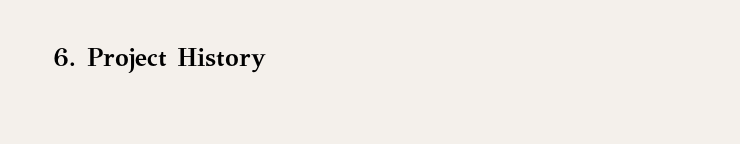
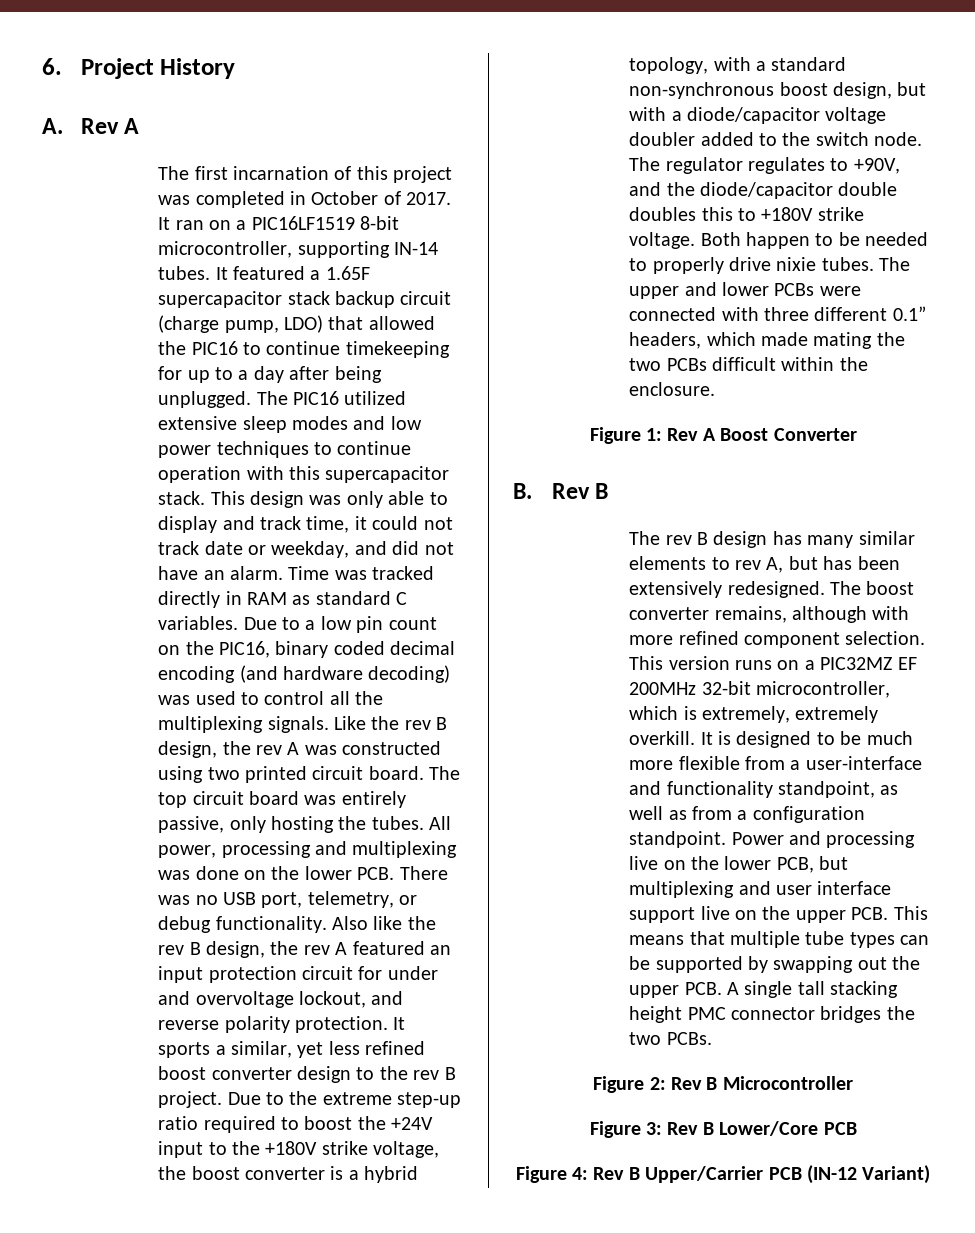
(266, 60) none -> [42,118,140,134] [158,166,453,183] [158,191,452,208] [158,216,400,230] [158,241,438,258] [158,266,370,280] [158,291,452,308] [158,315,435,333] [158,341,450,358] [158,366,382,383] [158,391,407,408] [158,416,422,433] [158,441,412,458] [158,466,450,483] [158,491,448,508] [158,516,453,533] [158,541,454,558] [158,566,435,580] [158,591,408,608] [158,616,437,633] [158,641,456,658] [158,665,451,683] [158,691,384,705] [158,716,448,733] [158,741,442,758] [158,766,461,783] [158,791,406,808] [158,816,452,833] [158,841,458,858] [158,866,448,880] [158,891,418,908] [158,916,436,933] [158,941,451,958] [158,966,438,983] [158,991,404,1008] [158,1016,406,1033] [158,1041,426,1058] [158,1066,456,1083] [158,1091,462,1108] [158,1116,434,1133] [158,1141,440,1158] [158,1166,419,1183] [629,57,847,74] [629,82,927,99] [629,107,887,124] [629,132,923,146] [629,157,900,174] [629,182,898,199] [629,207,864,221] [629,232,929,249] [629,257,911,274] [629,282,861,299] [629,306,926,321] [629,332,905,349] [629,357,868,371] [629,382,716,396] [589,427,857,444] [513,483,609,499] [629,531,915,548] [629,556,900,573] [629,581,915,598] [629,606,910,623] [629,631,926,648] [629,656,917,670] [629,681,890,698] [629,706,879,723] [629,731,913,748] [629,756,922,770] [629,781,899,798] [629,806,865,823] [629,831,916,848] [629,856,849,873] [629,881,892,898] [629,906,928,923] [629,931,930,948] [629,956,921,973] [629,981,899,998] [629,1006,915,1023] [629,1032,712,1045] [593,1076,853,1093] [589,1121,857,1138] [515,1165,931,1184] // A. Rev A // The first incarnation of this project was completed in October of 2017. It ran on a PIC16LF1519 8-bit microcontroller, supporting IN-14 tubes. It featured a 1.65F supercapacitor stack backup circuit (charge pump, LDO) that allowed the PIC16 to continue timekeeping for up to a day after being unplugged. The PIC16 utilized extensive sleep modes and low power techniques to continue operation with this supercapacitor stack. This design was only able to display and track time, it could not track date or weekday, and did not have an alarm. Time was tracked directly in RAM as standard C variables. Due to a low pin count on the PIC16, binary coded decimal encoding (and hardware decoding) was used to control all the multiplexing signals. Like the rev B design, the rev A was constructed using two printed circuit board. The top circuit board was entirely passive, only hosting the tubes. All power, processing and multiplexing was done on the lower PCB. There was no USB port, telemetry, or debug functionality. Also like the rev B design, the rev A featured an input protection circuit for under and overvoltage lockout, and reverse polarity protection. It sports a similar, yet less refined boost converter design to the rev B project. Due to the extreme step-up ratio required to boost the +24V input to the +180V strike voltage, the boost converter is a hybrid topology, with a standard non-synchronous boost design, but with a diode/capacitor voltage doubler added to the switch node. The regulator regulates to +90V, and the diode/capacitor double doubles this to +180V strike voltage. Both happen to be needed to properly drive nixie tubes. The upper and lower PCBs were connected with three different 0.1” headers, which made mating the two PCBs difficult within the enclosure. // Figure 1: Rev A Boost Converter // B. Rev B // The rev B design has many similar elements to rev A, but has been extensively redesigned. The boost converter remains, although with more refined component selection. This version runs on a PIC32MZ EF 200MHz 32-bit microcontroller, which is extremely, extremely overkill. It is designed to be much more flexible from a user-interface and functionality standpoint, as well as from a configuration standpoint. Power and processing live on the lower PCB, but multiplexing and user interface support live on the upper PCB. This means that multiple tube types can be supported by swapping out the upper PCB. A single tall stacking height PMC connector bridges the two PCBs. // Figure 2: Rev B Microcontroller // Figure 3: Rev B Lower/Core PCB // Figure 4: Rev B Upper/Carrier PCB (IN-12 Variant)

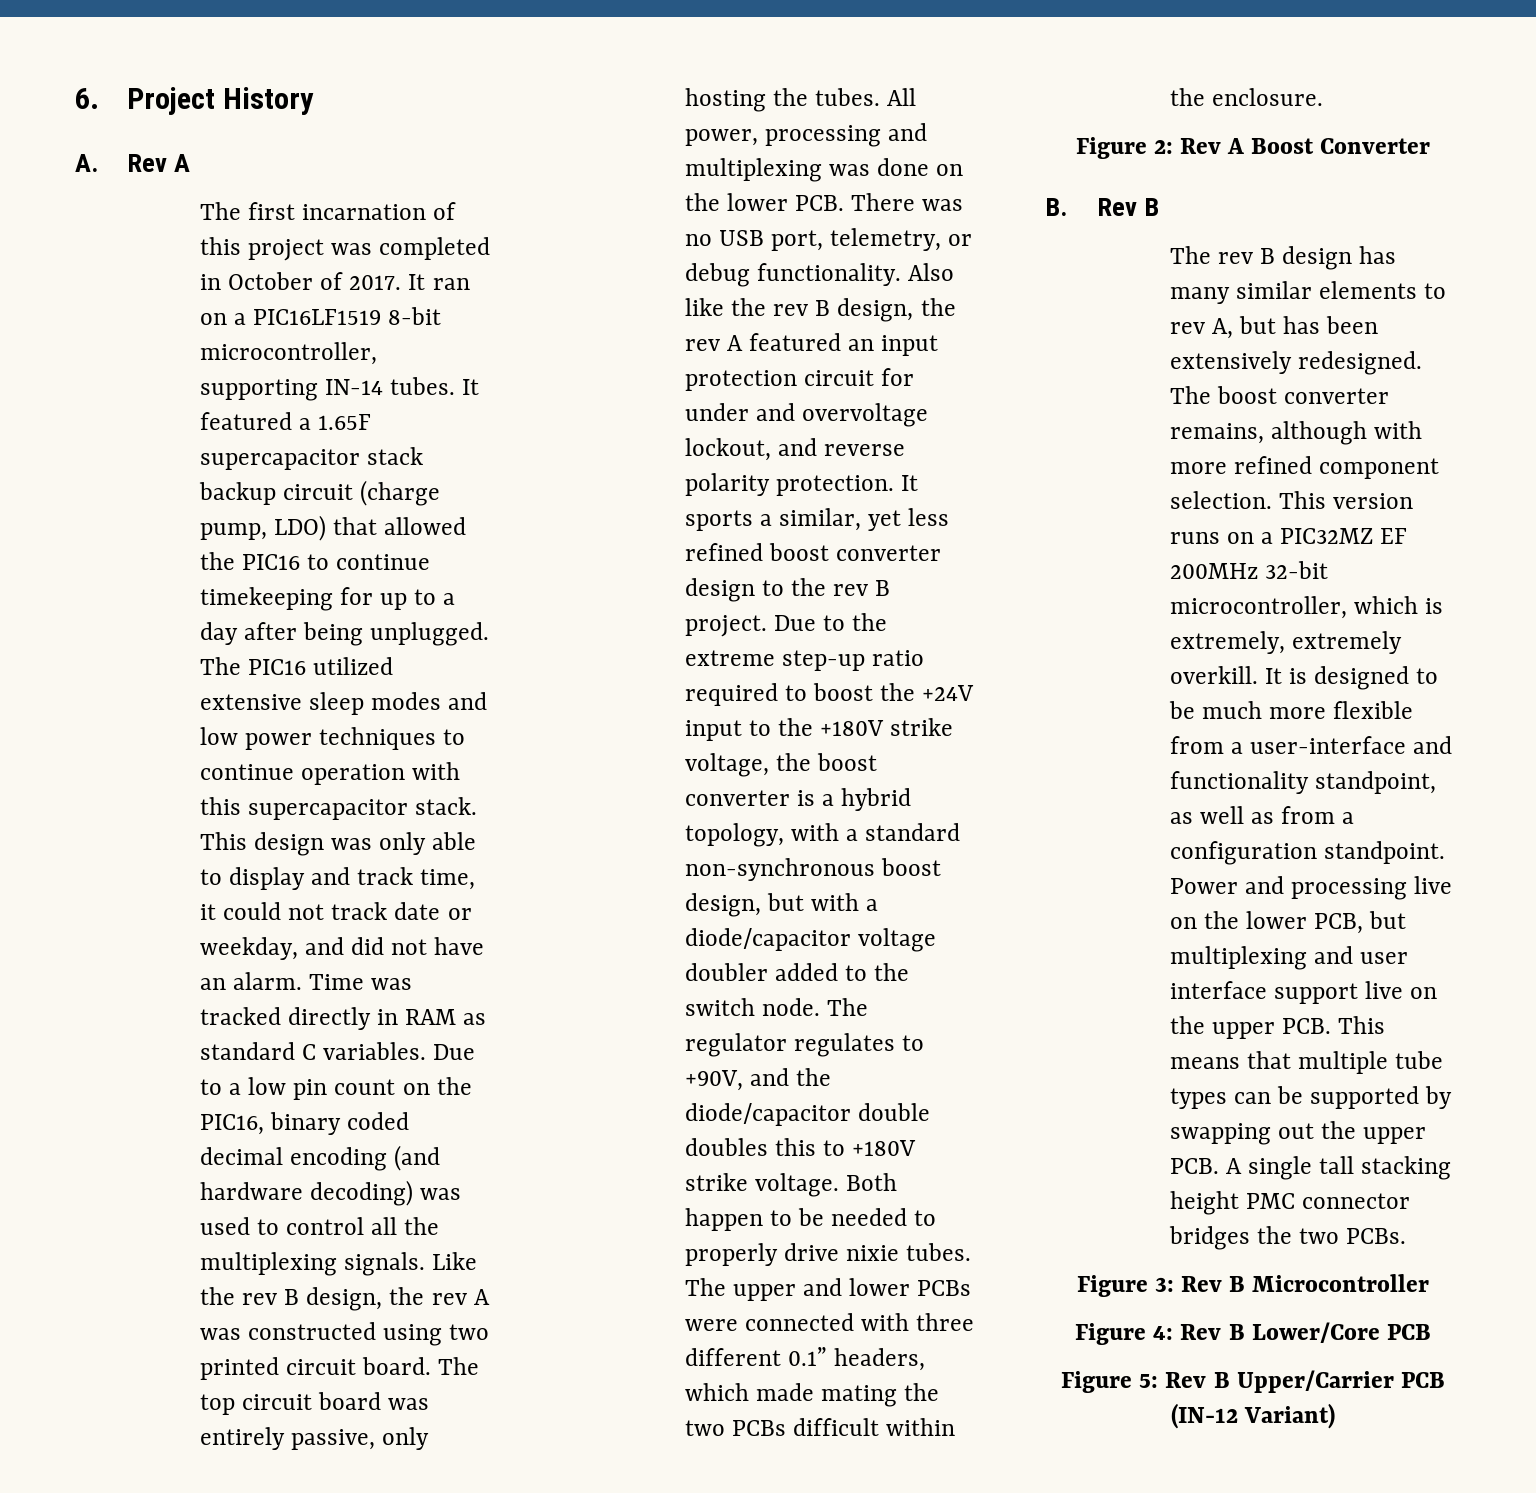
[645,428,662,441] 1: -> [1153,140,1173,154] 2:
[649,1077,666,1090] 2: -> [1154,1277,1174,1292] 3:
[645,1122,662,1135] 3: -> [1153,1326,1174,1340] 4:
[572,1167,588,1180] 4: -> [1139,1374,1159,1388] 5:

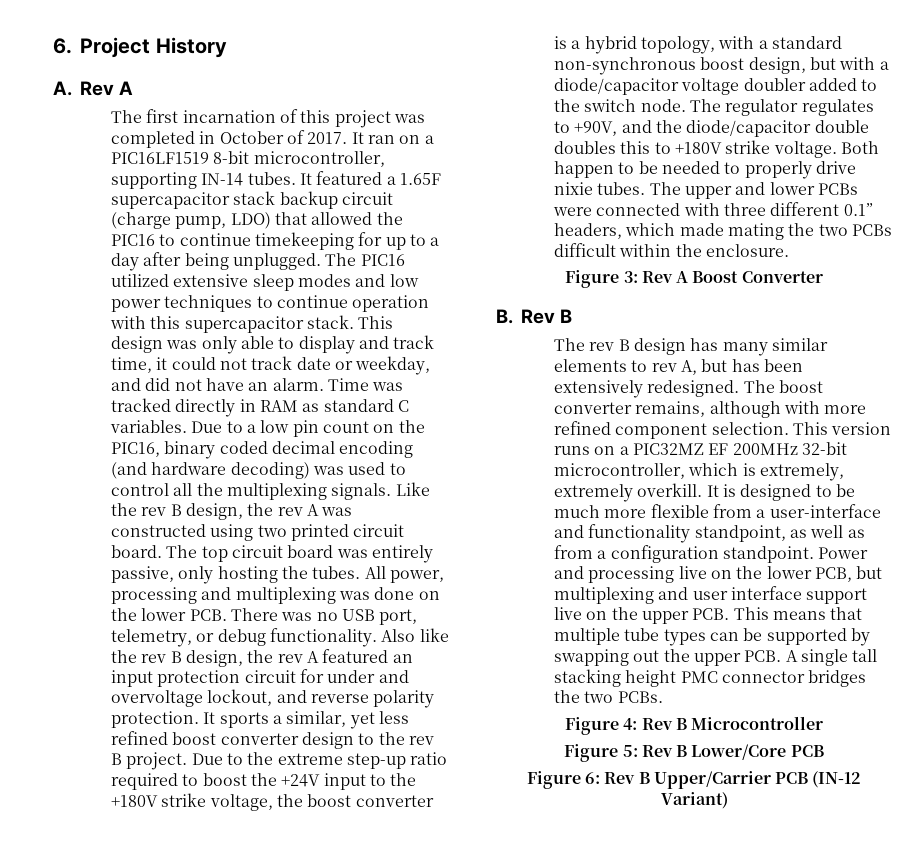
[1153,140,1173,154] 2: -> [623,271,638,283] 3:
[1154,1277,1174,1292] 3: -> [623,718,638,730] 4:
[1153,1326,1174,1340] 4: -> [622,745,638,757] 5:
[1139,1374,1159,1388] 5: -> [584,772,600,784] 6:

